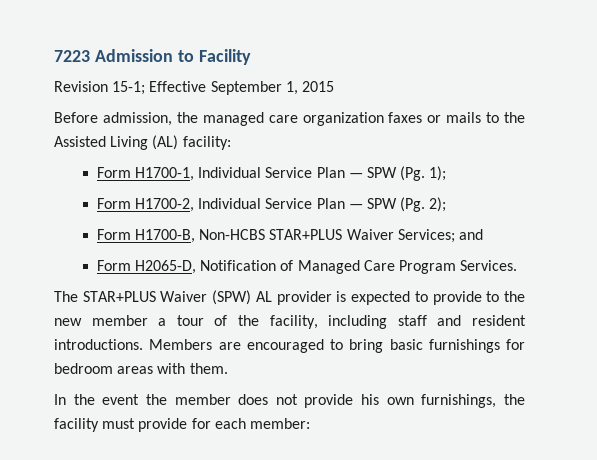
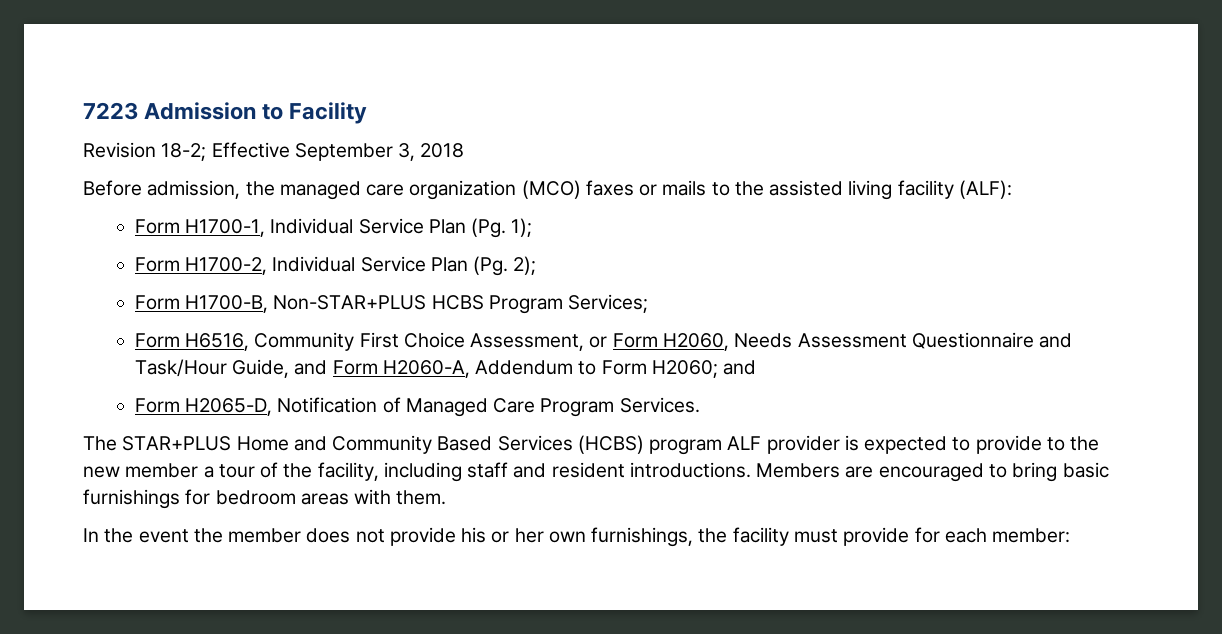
[112,81,146,95] 15-1; -> [161,143,207,161] 18-2;
[285,81,334,95] 1, 2015 -> [398,143,465,161] 3, 2018
(384, 119) none -> [521,180,581,199] (MCO)
[54,135,231,150] Assisted Living (AL) facility: -> [769,180,1012,200] assisted living facility (ALF):
[348,167,397,178] — SPW -> (466, 226) none
[348,198,397,209] — SPW -> (468, 264) none
[199,229,455,243] Non-HCBS STAR+PLUS Waiver Services; -> [273,294,649,314] [134,332,1073,351] [134,359,718,378] Non-STAR+PLUS HCBS Program Services; // Form H6516, Community First Choice Assessment, or Form H2060, Needs Assessment Questionnaire and Task/Hour Guide, and Form H2060-A, Addendum to Form H2060;
[160,290,272,305] Waiver (SPW) AL -> [236,435,762,455] Home and Community Based Services (HCBS) program ALF
(380, 399) none -> [491,528,544,543] or her

